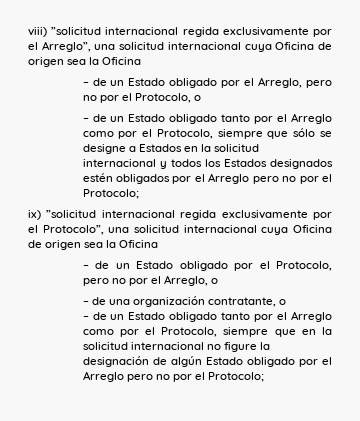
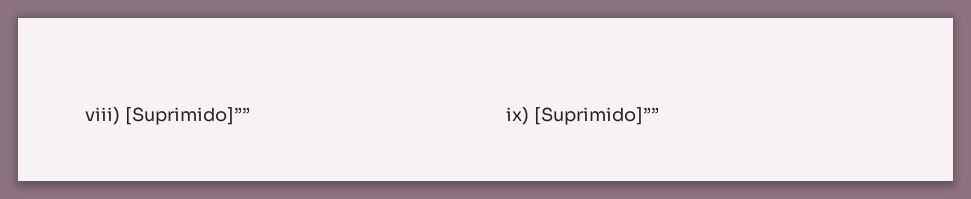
[51,27,332,37] [28,41,332,52] [28,57,142,67] [82,77,332,88] [82,93,202,103] [82,113,332,124] [82,128,332,139] [82,144,260,154] [82,159,333,169] [82,173,332,184] [82,189,139,199] [28,210,332,220] [28,225,332,235] [28,240,159,250] [82,261,332,271] [82,275,219,286] [82,296,287,307] [82,311,332,322] [82,327,332,337] [82,342,271,352] [82,356,332,367] [82,371,265,382] ”solicitud internacional regida exclusivamente por el Arreglo”, una solicitud internacional cuya Oficina de origen sea la Oficina // – de un Estado obligado por el Arreglo, pero no por el Protocolo, o // – de un Estado obligado tanto por el Arreglo como por el Protocolo, siempre que sólo se designe a Estados en la solicitud internacional y todos los Estados designados estén obligados por el Arreglo pero no por el Protocolo; // ix) ”solicitud internacional regida exclusivamente por el Protocolo”, una solicitud internacional cuya Oficina de origen sea la Oficina // – de un Estado obligado por el Protocolo, pero no por el Arreglo, o // – de una organización contratante, o // – de un Estado obligado tanto por el Arreglo como por el Protocolo, siempre que en la solicitud internacional no figure la designación de algún Estado obligado por el Arreglo pero no por el Protocolo; -> [124,107,250,125] [506,107,659,125] [Suprimido]”” // ix) [Suprimido]””

